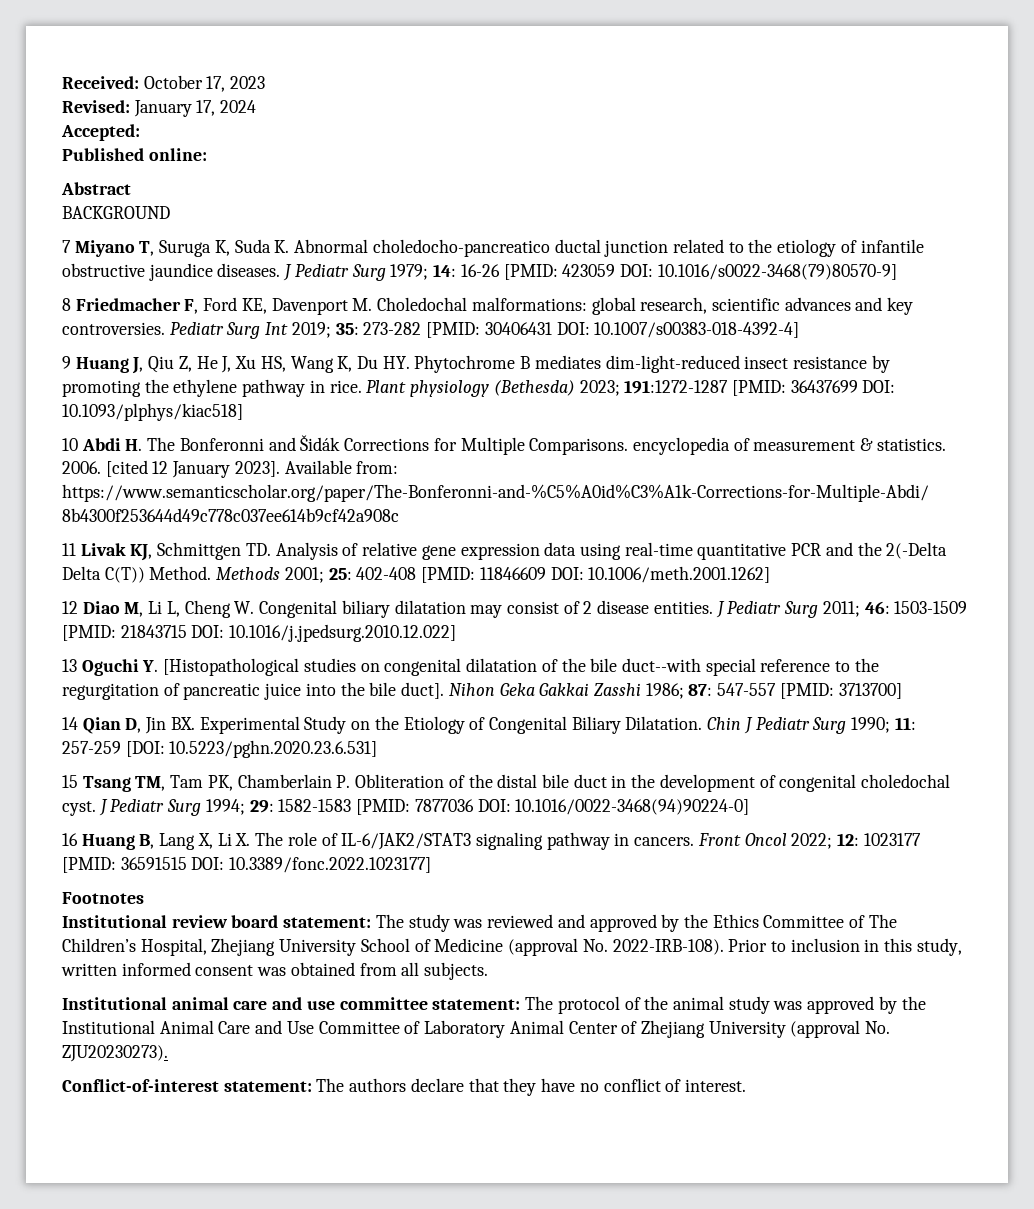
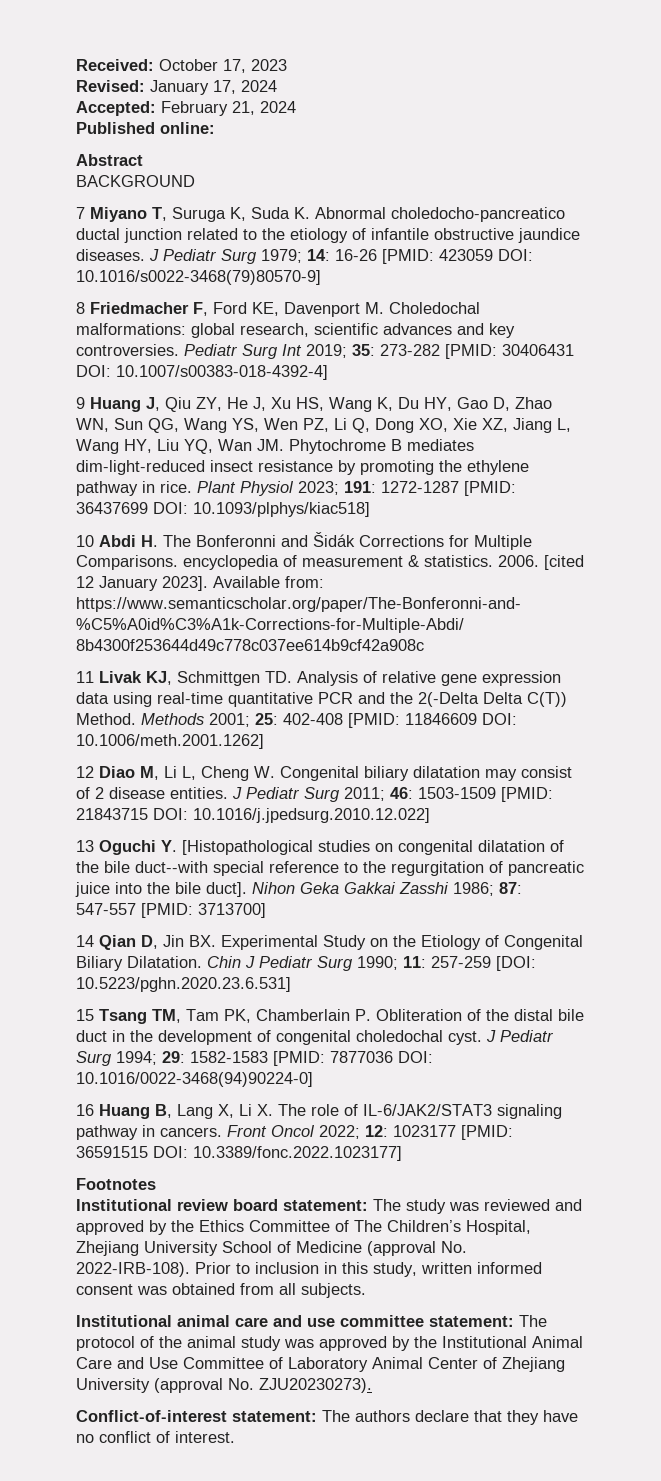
(140, 132) none -> [161,101,296,116] February 21, 2024
[178,356,192,372] Z, -> [196,397,222,411] ZY,
[382,356,410,369] HY. -> [424,397,552,411] [76,418,571,433] [76,439,284,454] HY, Gao D, Zhao WN, Sun QG, Wang YS, Wen PZ, Li Q, Dong XO, Xie XZ, Jiang L, Wang HY, Liu YQ, Wan JM.
[410,380,729,397] physiology (Bethesda) 2023; 191:1272-1287 -> [240,481,459,496] Physiol 2023; 191: 1272-1287

